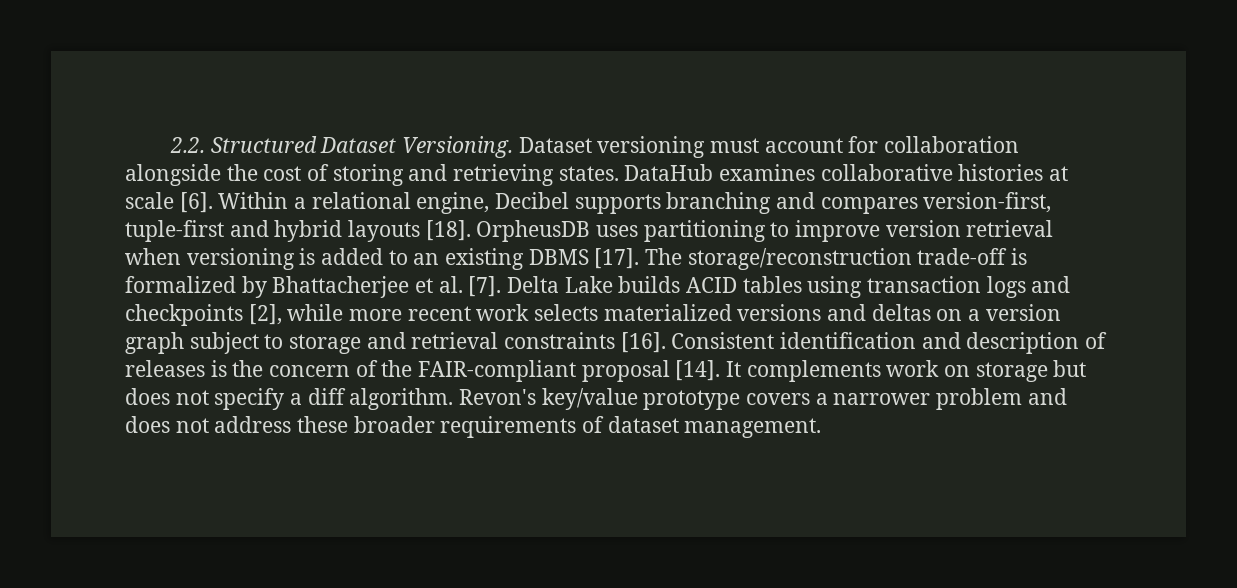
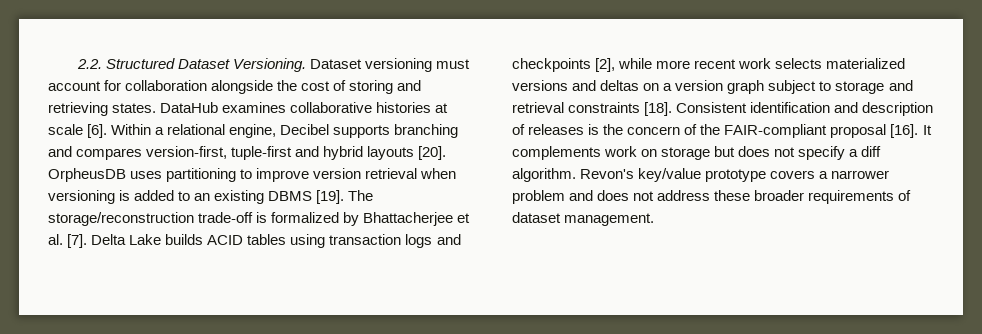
[425,220,471,241] [18]. -> [418,146,447,160] [20].
[594,248,640,269] [17]. -> [316,190,345,204] [19].
[620,332,666,353] [16]. -> [644,102,673,116] [18].
[675,360,721,381] [14]. -> [890,124,919,138] [16].

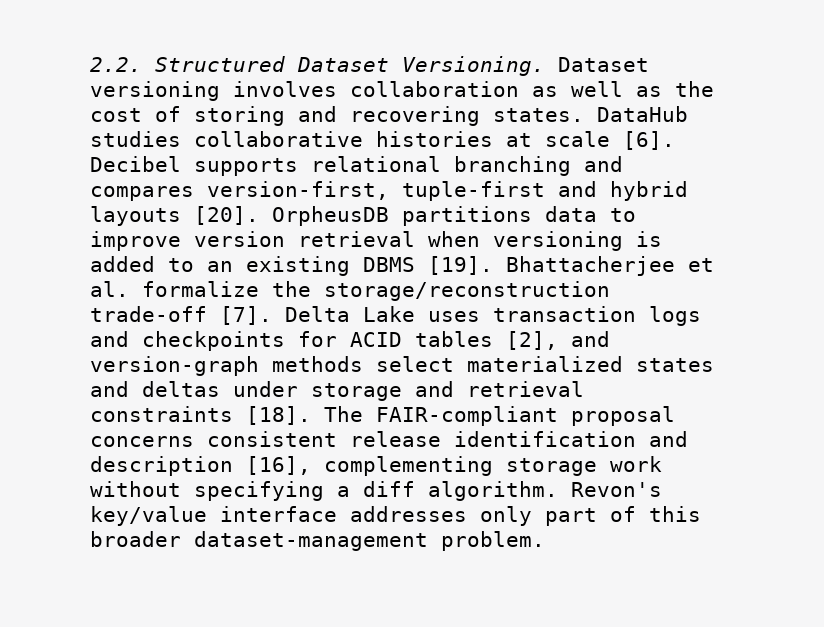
[436,59,471,69] [48,80,274,94] must account for collaboration alongside -> [233,81,662,97] involves collaboration as well as
[48,102,108,116] retrieving -> [350,106,480,126] recovering
[222,102,287,113] examines -> [90,131,181,147] studies
[111,124,277,138] Within a relational engine, -> (675, 140) none
(391, 131) none -> [311,156,441,172] relational
[130,168,237,182] uses partitioning -> [402,206,597,226] partitions data
[348,190,374,201] [48,212,471,226] [48,234,461,248] [512,58,906,72] [512,80,832,94] The storage/reconstruction trade-off is formalized by Bhattacherjee et al. [7]. Delta Lake builds ACID tables using transaction logs and checkpoints [2], while more recent work selects materialized versions and deltas on a version graph subject to -> [506,256,714,276] [90,281,610,301] [90,306,701,326] [90,331,610,351] [90,356,714,376] [90,381,298,397] Bhattacherjee et al. formalize the storage/reconstruction trade-off [7]. Delta Lake uses transaction logs and checkpoints for ACID tables [2], and version-graph methods select materialized states and deltas under
[676,102,934,116] [512,124,932,138] [512,146,846,160] Consistent identification and description of releases is the concern of the FAIR-compliant proposal [16]. It complements work on storage but does not specify -> [324,406,675,426] [90,431,688,447] [90,456,662,476] [90,481,324,501] The FAIR-compliant proposal concerns consistent release identification and description [16], complementing storage work without specifying
[705,169,890,182] [512,190,912,204] [512,212,655,226] prototype covers a narrower problem and does not address these broader requirements of dataset management. -> [220,506,701,526] [90,531,545,551] interface addresses only part of this broader dataset-management problem.

